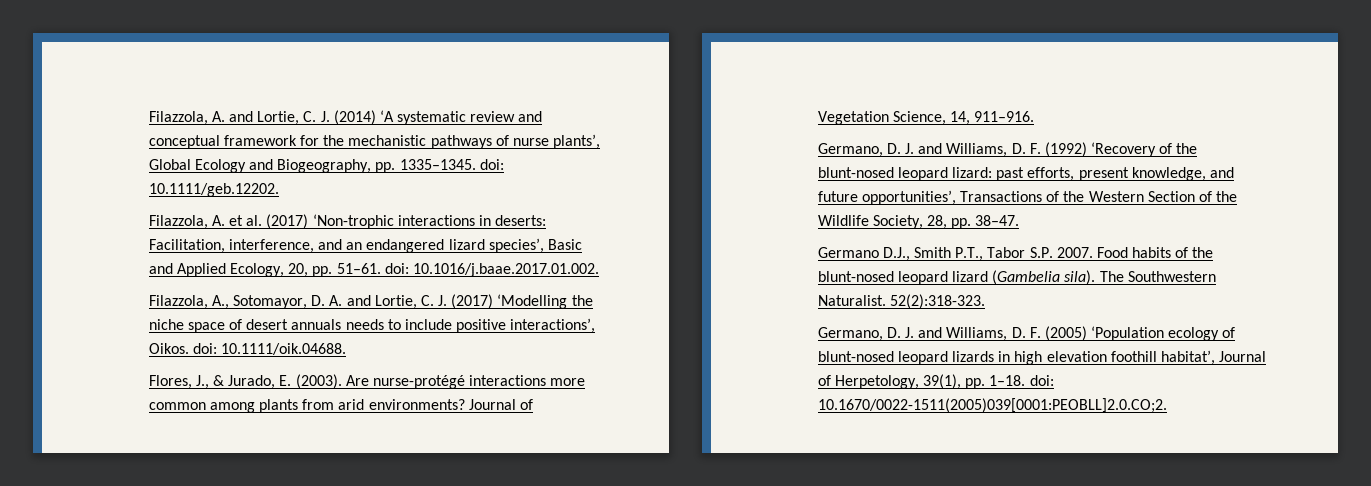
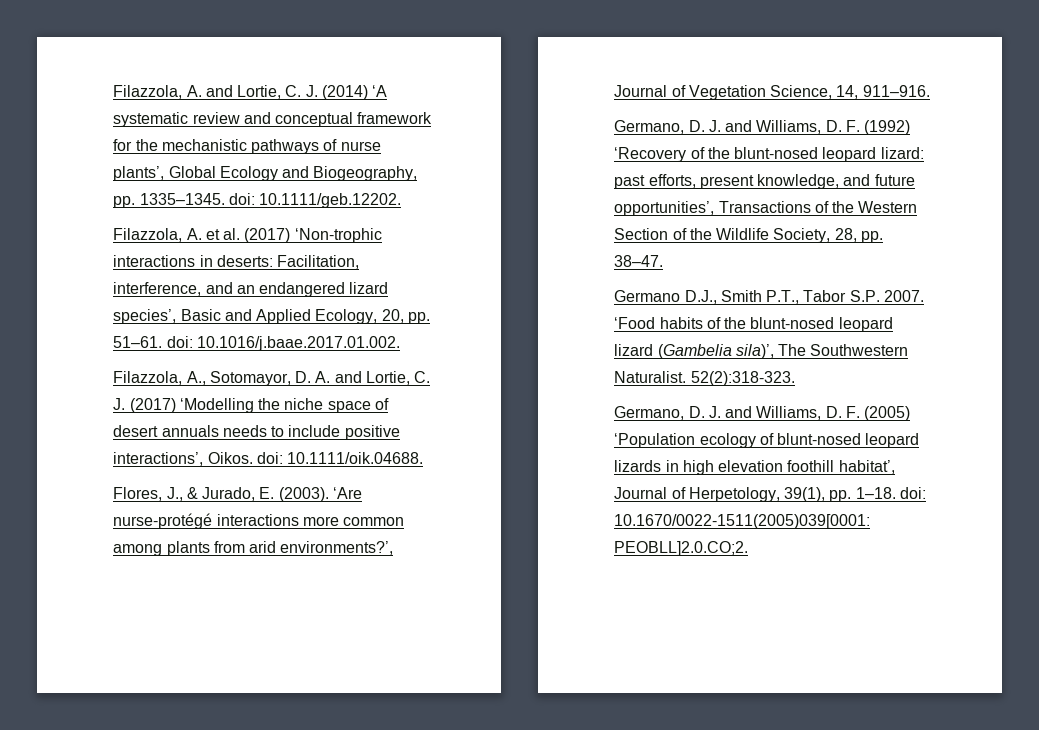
[345,375,369,386] Are -> [333,487,363,499] ‘Are
[368,399,465,410] environments? -> [280,541,394,555] environments?’,
[1096,247,1128,258] Food -> [614,317,656,329] ‘Food
[1064,270,1096,285] sila). -> [735,344,774,359] sila)’,

